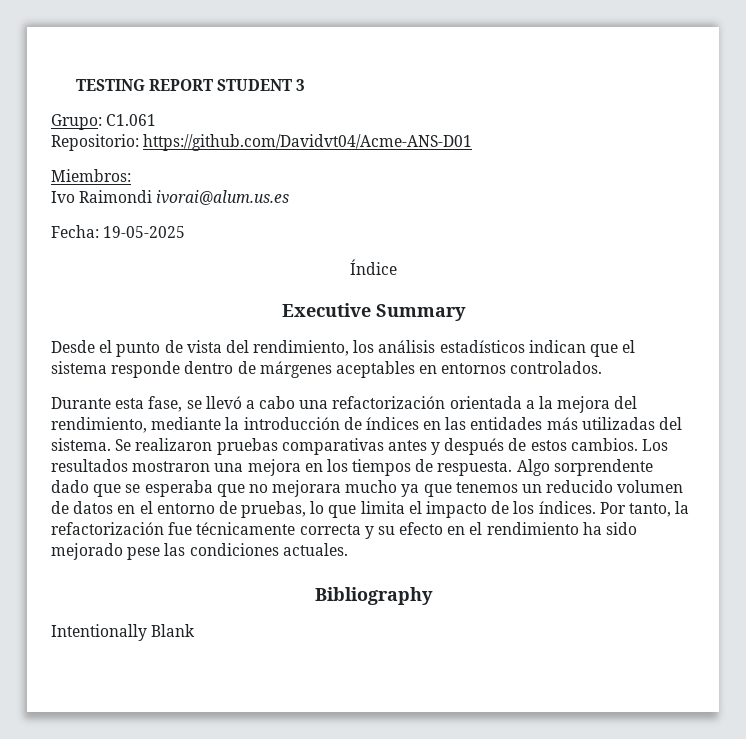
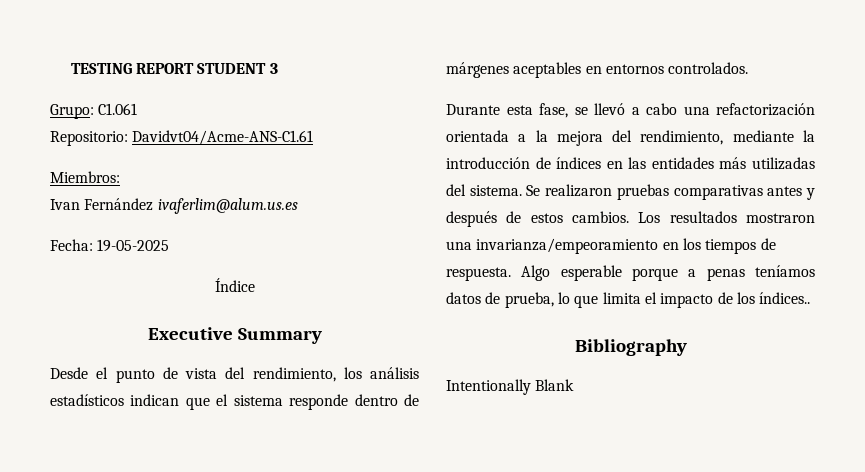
[143,134,473,151] https://github.com/Davidvt04/Acme-ANS-D01 -> [132,130,314,145] Davidvt04/Acme-ANS-C1.61
[51,190,290,205] Ivo Raimondi ivorai@alum.us.es -> [50,198,298,214] Ivan Fernández ivaferlim@alum.us.es
[247,459,301,476] mejora -> [476,238,659,254] invarianza/empeoramiento
[553,459,653,476] [51,480,684,497] [51,501,307,518] sorprendente dado que se esperaba que no mejorara mucho ya que tenemos un reducido volumen de datos en el entorno de pruebas, -> [560,265,815,281] [446,292,554,308] esperable porque a penas teníamos datos de prueba,
[538,501,690,517] [51,522,638,539] [51,543,348,560] índices. Por tanto, la refactorización fue técnicamente correcta y su efecto en el rendimiento ha sido mejorado pese las condiciones actuales. -> [759,292,811,304] índices..

